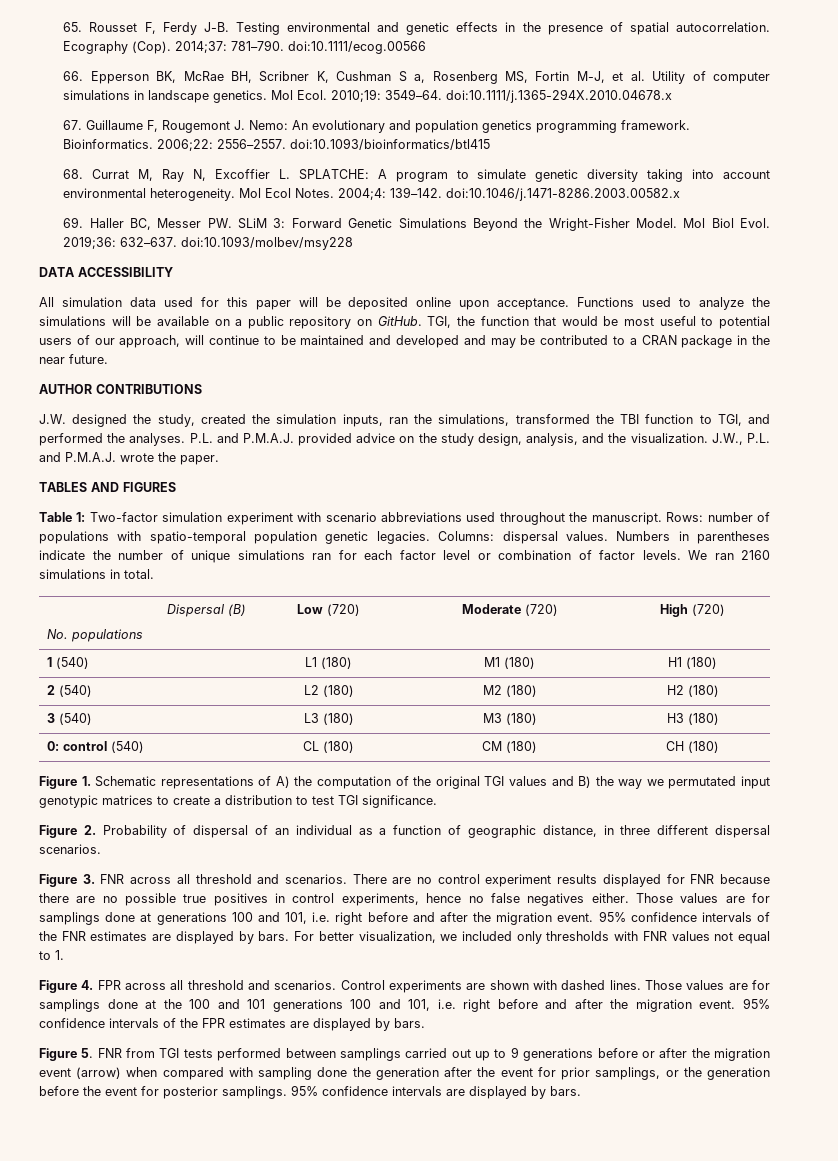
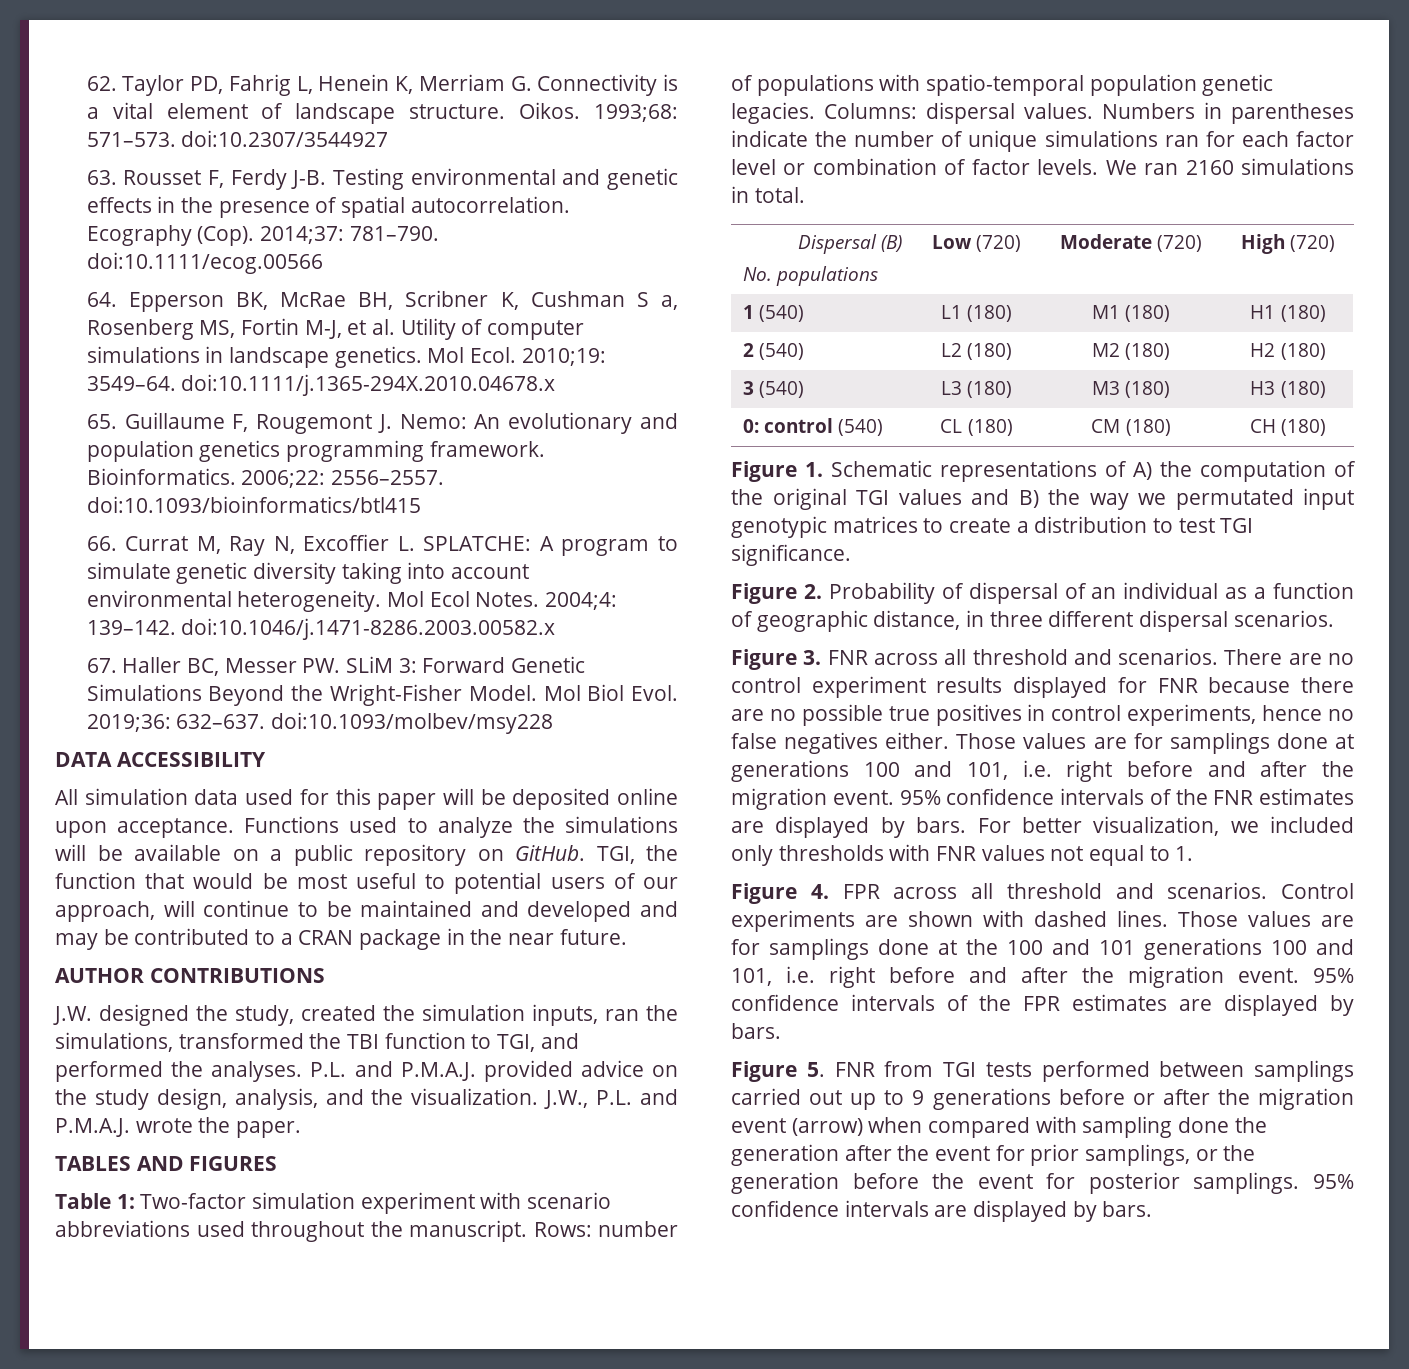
[63,22,83,32] 65. -> [86,74,678,96] [86,102,678,124] [86,130,389,147] [86,170,117,185] 62. Taylor PD, Fahrig L, Henein K, Merriam G. Connectivity is a vital element of landscape structure. Oikos. 1993;68: 571–573. doi:10.2307/3544927 // 63.
[63,71,84,81] 66. -> [86,292,117,307] 64.
[63,120,83,130] 67. -> [86,414,117,429] 65.
[63,169,84,179] 68. -> [86,536,117,551] 66.
[63,217,84,228] 69. -> [86,658,117,673] 67.

